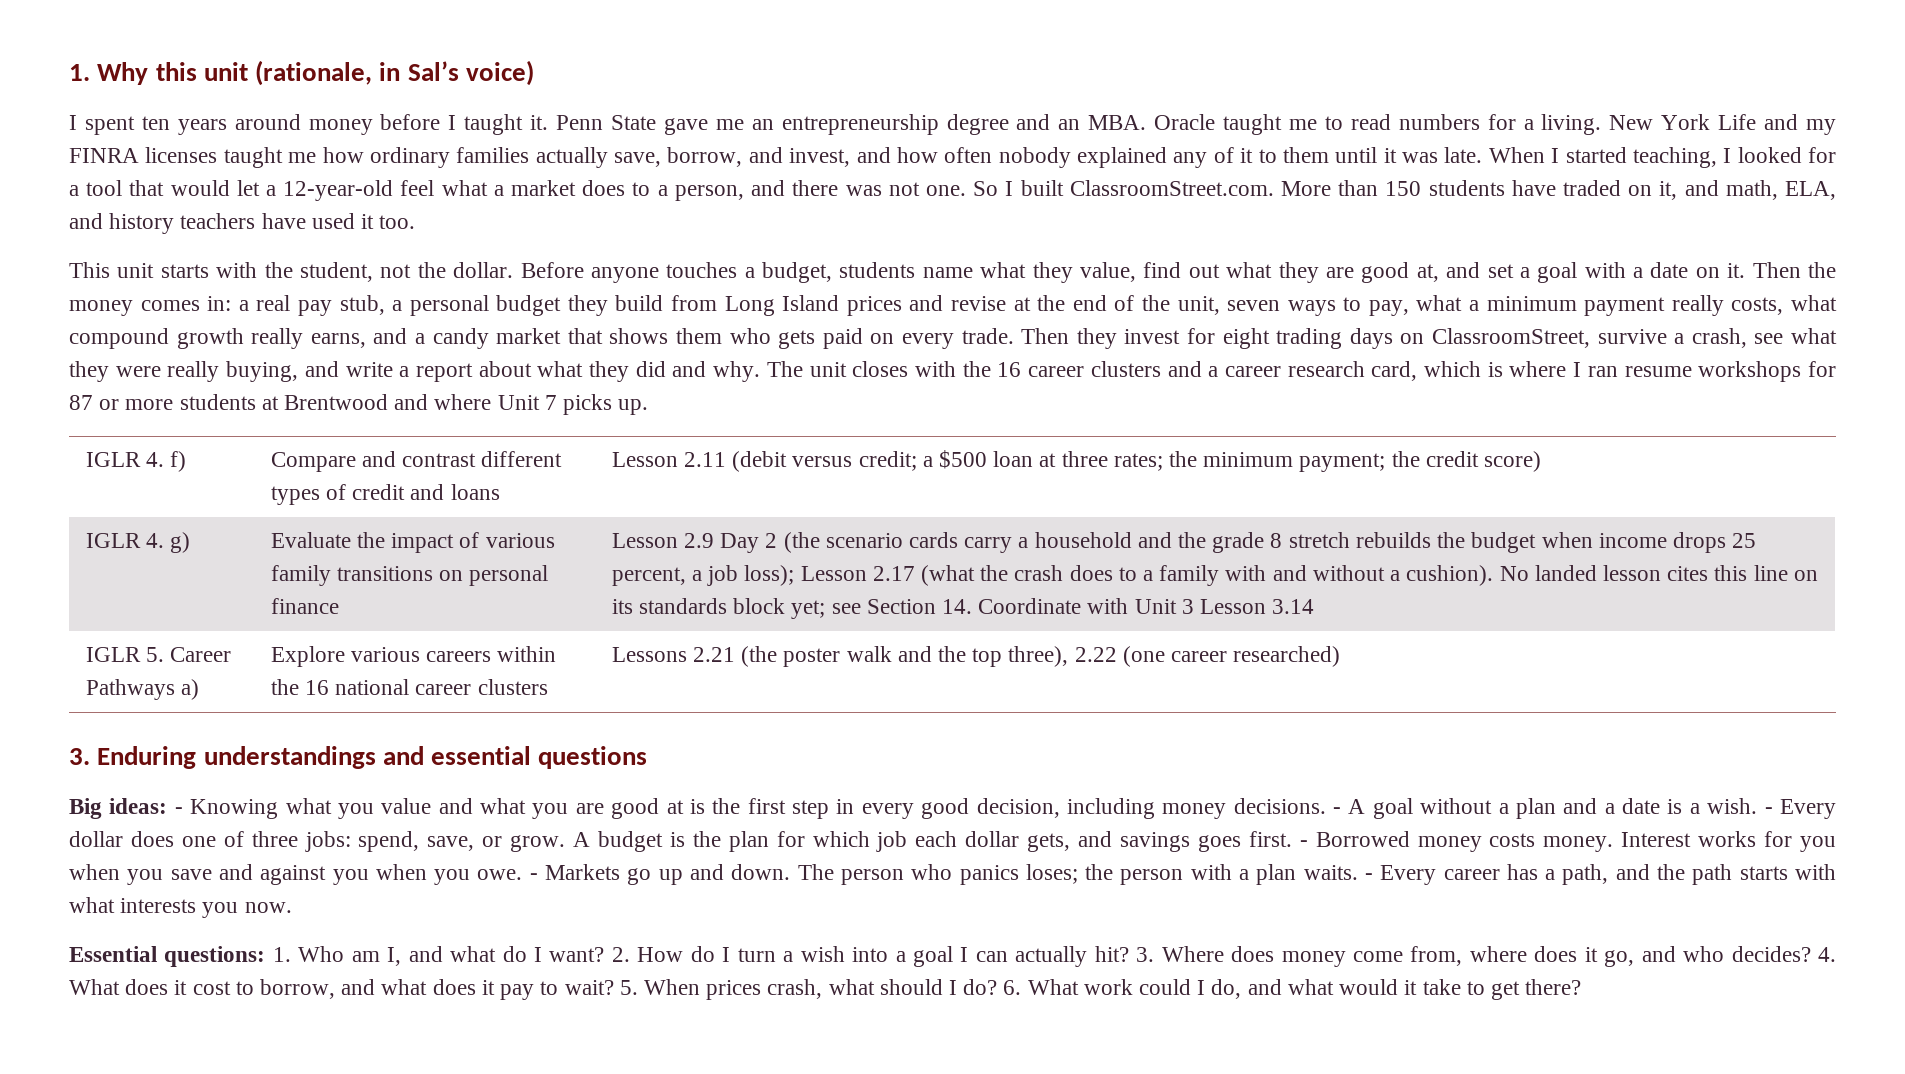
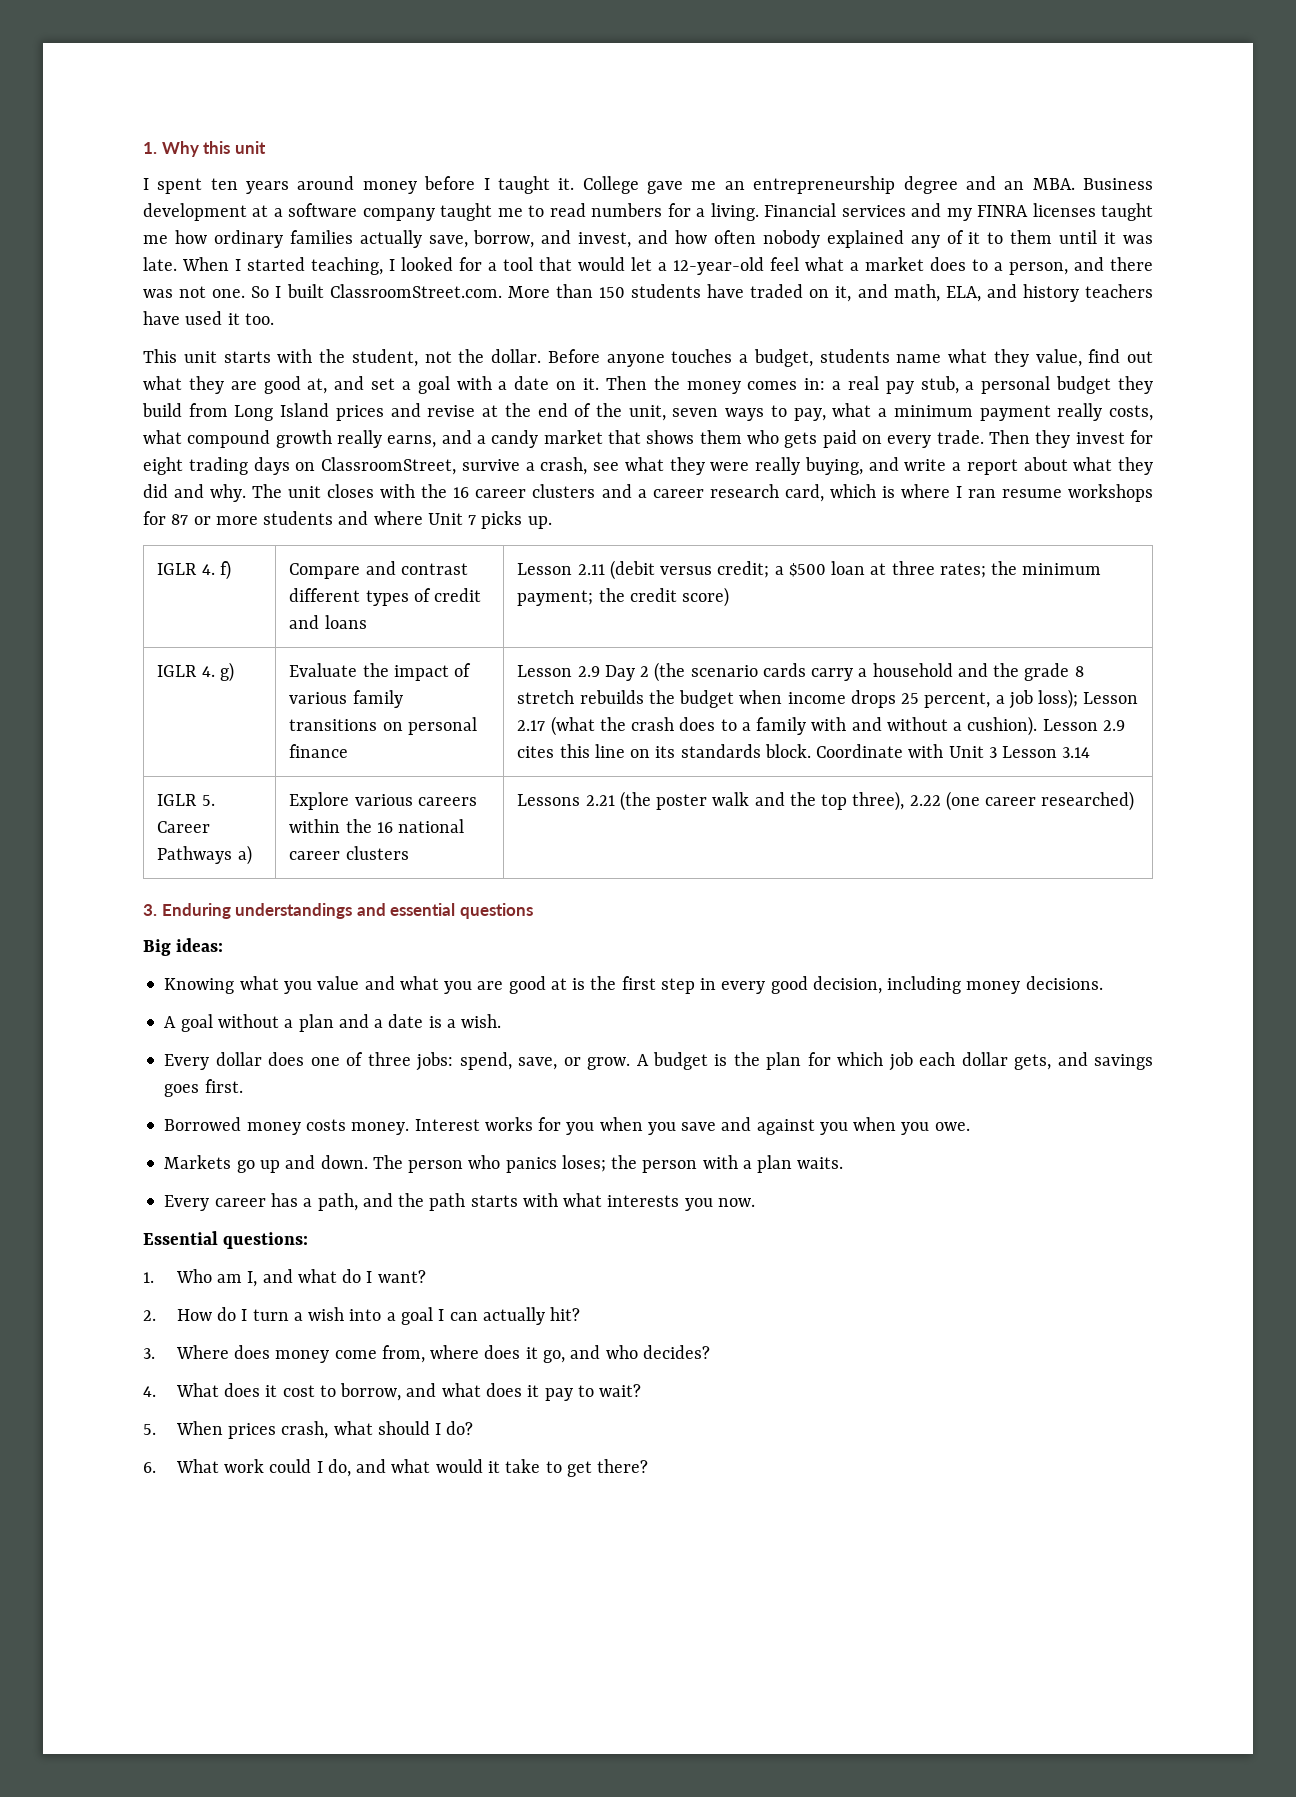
[255,60,535,86] (rationale, in Sal’s voice) -> (266, 147) none
[556,115,657,130] Penn State -> [582,176,639,194] College
[1154,114,1216,130] Oracle -> [1082,178,1153,190] [143,203,435,221] Business development at a software company
[1609,114,1757,130] New York Life -> [764,203,906,217] Financial services
[261,394,389,410] at Brentwood -> (334, 518) none
[1499,565,1661,581] No landed lesson -> [1042,719,1125,731] Lesson 2.9
[733,598,972,619] block yet; see Section 14. -> [764,744,811,758] block.
[174,807,183,814] - -> (224, 945) //
[1333,807,1342,814] - -> (1103, 983) //
[1764,807,1773,814] - -> (502, 1021) //
[1299,840,1308,847] - -> (243, 1086) //
[529,873,538,880] - -> (970, 1126) //
[1364,873,1373,880] - -> (844, 1163) //
(266, 956) none -> (309, 1240) //
(605, 954) none -> (426, 1276) //
(1129, 954) none -> (581, 1314) //
(1811, 954) none -> (710, 1352) //
(614, 987) none -> (642, 1390) //
(998, 987) none -> (474, 1428) //

